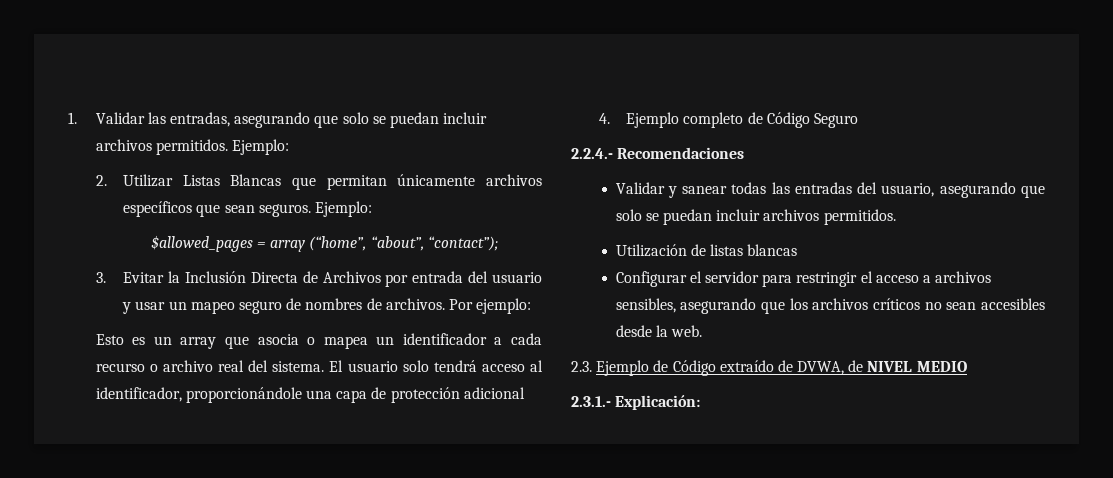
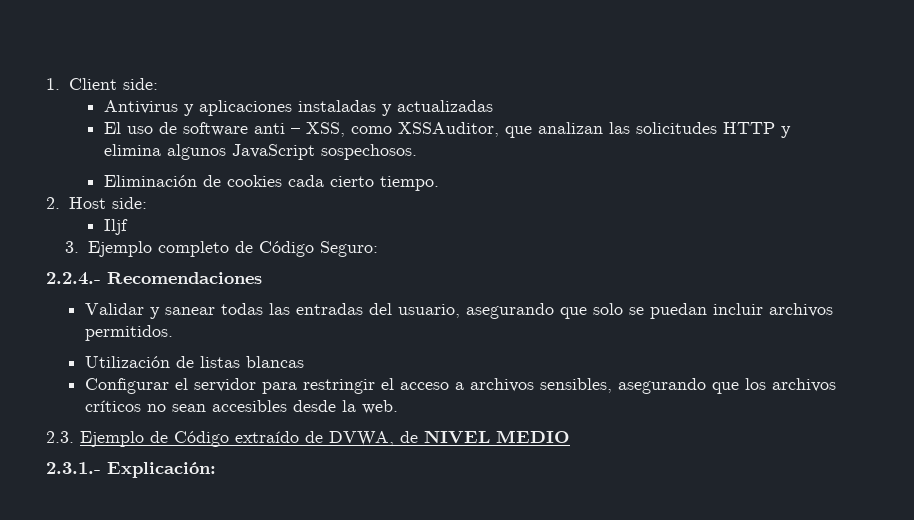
[95,112,488,128] [95,139,289,155] [95,174,542,190] [123,201,372,217] [150,235,498,252] [95,271,542,287] [122,298,532,314] [95,333,542,349] [95,360,543,372] [95,387,525,403] [598,113,610,124] Validar las entradas, asegurando que solo se puedan incluir archivos permitidos. Ejemplo: // 2. Utilizar Listas Blancas que permitan únicamente archivos específicos que sean seguros. Ejemplo: // $allowed_pages = array (“home”, “about”, “contact”); // 3. Evitar la Inclusión Directa de Archivos por entrada del usuario y usar un mapeo seguro de nombres de archivos. Por ejemplo: // Esto es un array que asocia o mapea un identificador a cada recurso o archivo real del sistema. El usuario solo tendrá acceso al identificador, proporcionándole una capa de protección adicional // 4. -> [68,78,158,90] [104,100,494,116] [104,122,792,138] [104,144,418,160] [104,175,440,191] [46,197,147,209] [104,219,129,235] [65,241,80,253] Client side: // Antivirus y aplicaciones instaladas y actualizadas // El uso de software anti – XSS, como XSSAuditor, que analizan las solicitudes HTTP y elimina algunos JavaScript sospechosos. // Eliminación de cookies cada cierto tiempo. // 2. Host side: // Iljf // 3.
[813,113,858,128] Seguro -> [320,241,379,257] Seguro:

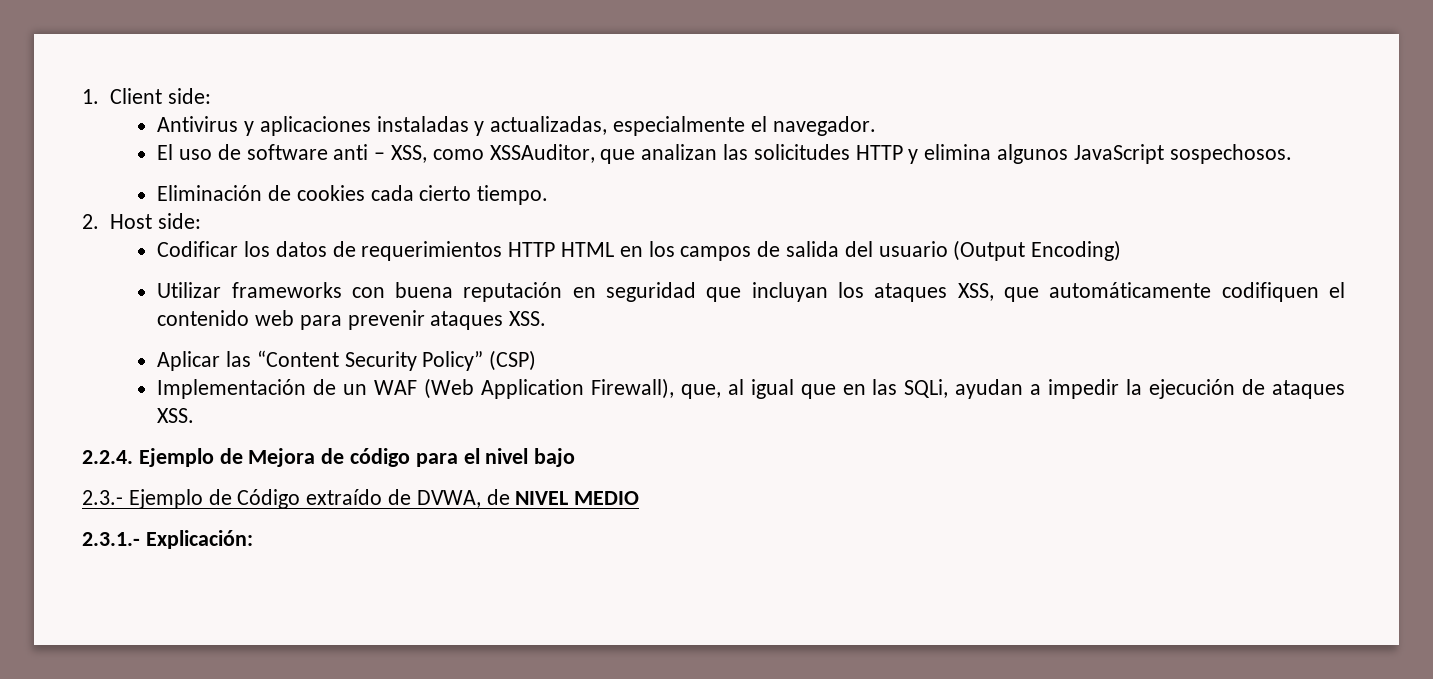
[397,100,494,112] actualizadas -> [490,116,876,136] actualizadas, especialmente el navegador.
[104,219,129,235] [65,241,379,257] [46,272,262,285] [84,303,833,319] [84,325,173,341] [84,356,304,368] [84,378,836,394] [84,400,398,414] [46,431,74,443] Iljf // 3. Ejemplo completo de Código Seguro: // 2.2.4.- Recomendaciones // Validar y sanear todas las entradas del usuario, asegurando que solo se puedan incluir archivos permitidos. // Utilización de listas blancas // Configurar el servidor para restringir el acceso a archivos sensibles, asegurando que los archivos críticos no sean accesibles desde la web. // 2.3. -> [157,240,1122,261] [157,282,1346,302] [157,310,547,330] [157,350,537,371] [157,378,1345,399] [157,408,195,423] [82,448,576,467] [82,490,123,505] Codificar los datos de requerimientos HTTP HTML en los campos de salida del usuario (Output Encoding) // Utilizar frameworks con buena reputación en seguridad que incluyan los ataques XSS, que automáticamente codifiquen el contenido web para prevenir ataques XSS. // Aplicar las “Content Security Policy” (CSP) // Implementación de un WAF (Web Application Firewall), que, al igual que en las SQLi, ayudan a impedir la ejecución de ataques XSS. // 2.2.4. Ejemplo de Mejora de código para el nivel bajo // 2.3.-

